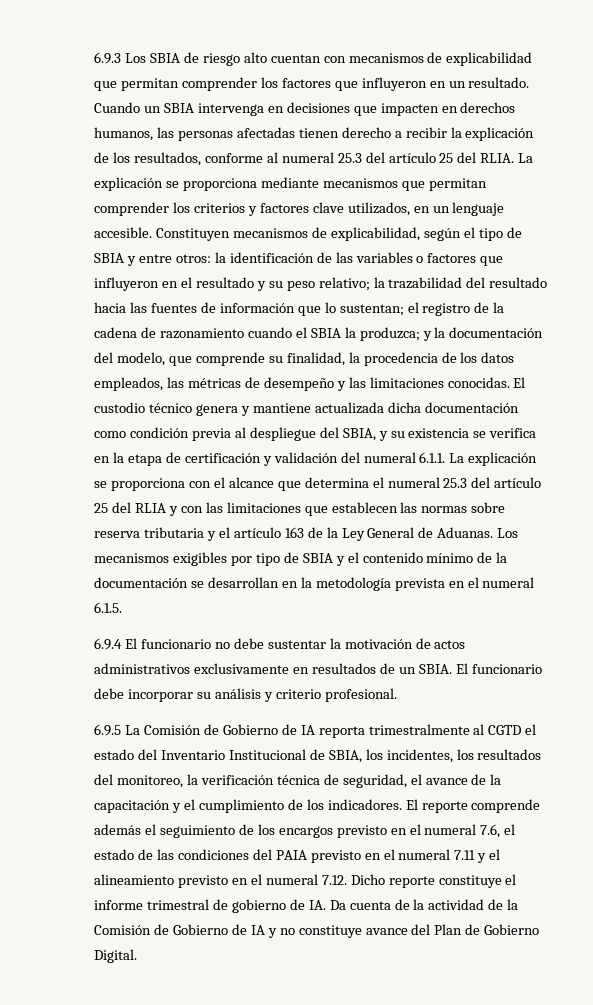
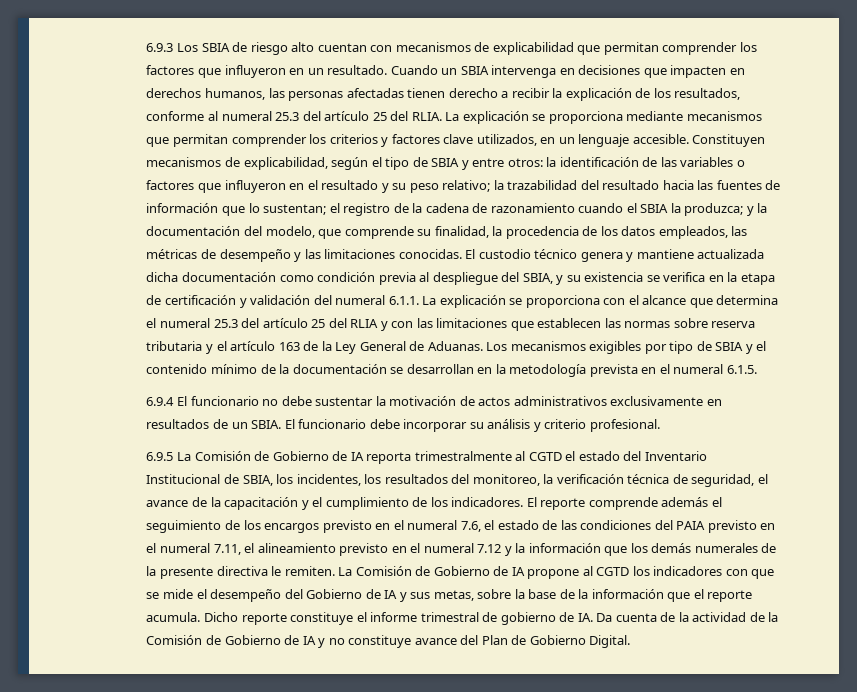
[454,850,487,863] 7.11 y -> [213,544,241,555] 7.11,
[321,875,347,885] 7.12. -> [477,543,777,556] [146,566,775,579] [146,589,753,602] [146,612,201,622] 7.12 y la información que los demás numerales de la presente directiva le remiten. La Comisión de Gobierno de IA propone al CGTD los indicadores con que se mide el desempeño del Gobierno de IA y sus metas, sobre la base de la información que el reporte acumula.

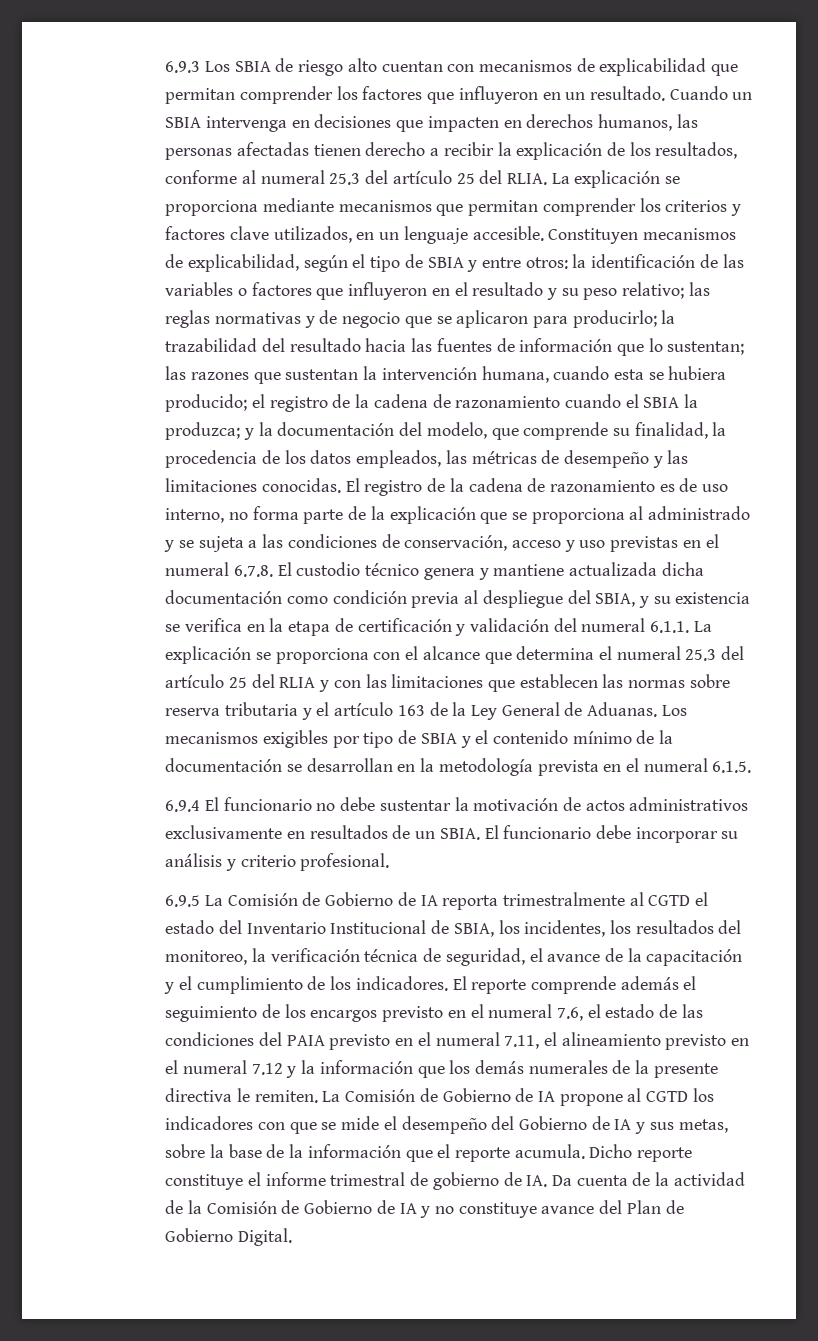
(491, 186) none -> [688,282,710,296] [165,310,657,328] las reglas normativas y de negocio que se aplicaron para producirlo;
(327, 209) none -> [165,366,727,384] [165,394,248,412] las razones que sustentan la intervención humana, cuando esta se hubiera producido;
(476, 254) none -> [364,478,729,496] [165,506,751,524] [164,534,719,552] [165,562,292,577] registro de la cadena de razonamiento es de uso interno, no forma parte de la explicación que se proporciona al administrado y se sujeta a las condiciones de conservación, acceso y uso previstas en el numeral 6.7.8. El

